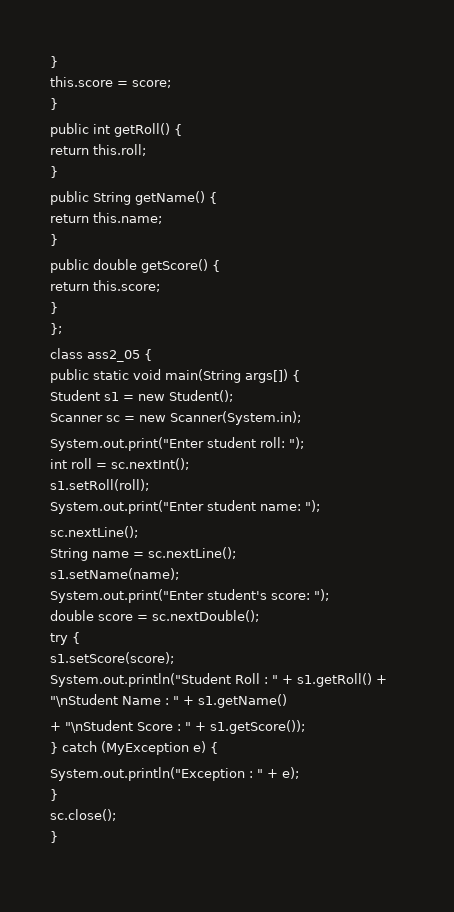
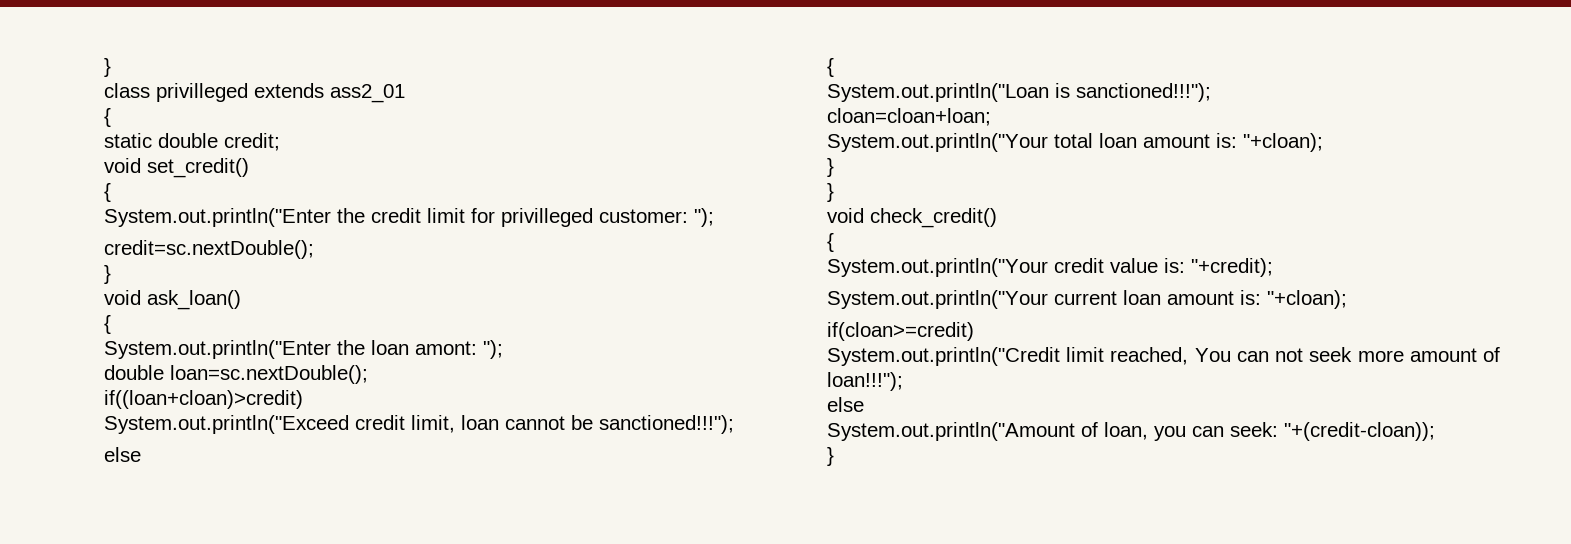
[50,56,58,68] [50,76,171,88] [50,98,58,110] [50,123,182,137] [50,144,146,156] [50,166,58,178] [50,191,217,205] [50,212,162,224] [50,234,58,246] [50,259,220,273] [50,280,160,292] [50,302,58,314] [50,323,62,335] [50,348,152,362] [50,369,300,383] [50,390,233,402] [50,411,301,425] [50,437,304,451] [50,458,189,470] [50,479,149,491] [50,500,320,514] [50,526,138,538] [50,547,236,561] [50,568,179,580] [50,589,329,603] [50,610,259,622] [50,632,80,645] [50,652,174,664] [50,673,387,687] [50,694,287,708] [50,720,305,734] [50,741,218,755] [50,767,299,781] [50,789,58,801] [50,809,116,821] } // this.score = score; // } // public int getRoll() { // return this.roll; // } // public String getName() { // return this.name; // } // public double getScore() { // return this.score; // } // }; // class ass2_05 { // public static void main(String args[]) { // Student s1 = new Student(); // Scanner sc = new Scanner(System.in); // System.out.print("Enter student roll: "); // int roll = sc.nextInt(); // s1.setRoll(roll); // System.out.print("Enter student name: "); // sc.nextLine(); // String name = sc.nextLine(); // s1.setName(name); // System.out.print("Enter student's score: "); // double score = sc.nextDouble(); // try { // s1.setScore(score); // System.out.println("Student Roll : " + s1.getRoll() + "\nStudent Name : " + s1.getName() // + "\nStudent Score : " + s1.getScore()); // } catch (MyException e) { // System.out.println("Exception : " + e); // } // sc.close(); -> [104,58,111,77] [104,83,405,103] [104,108,111,127] [104,133,280,151] [104,158,249,178] [104,183,111,202] [104,208,714,227] [104,240,314,259] [104,265,111,284] [104,290,241,310] [104,315,111,334] [104,340,503,359] [104,365,368,384] [104,390,303,409] [104,415,734,434] [104,447,141,462] [827,58,834,77] [827,83,1211,102] [827,108,991,126] [827,133,1323,152] [827,158,834,177] [827,183,834,202] [827,208,997,228] [827,233,834,252] [827,258,1273,277] [827,290,1347,309] [827,322,974,341] [827,347,1500,366] [827,372,903,391] [827,397,864,412] [827,422,1435,441] } // class privilleged extends ass2_01 // { // static double credit; // void set_credit() // { // System.out.println("Enter the credit limit for privilleged customer: "); // credit=sc.nextDouble(); // } // void ask_loan() // { // System.out.println("Enter the loan amont: "); // double loan=sc.nextDouble(); // if((loan+cloan)>credit) // System.out.println("Exceed credit limit, loan cannot be sanctioned!!!"); // else // { // System.out.println("Loan is sanctioned!!!"); // cloan=cloan+loan; // System.out.println("Your total loan amount is: "+cloan); // } // } // void check_credit() // { // System.out.println("Your credit value is: "+credit); // System.out.println("Your current loan amount is: "+cloan); // if(cloan>=credit) // System.out.println("Credit limit reached, You can not seek more amount of loan!!!"); // else // System.out.println("Amount of loan, you can seek: "+(credit-cloan));

